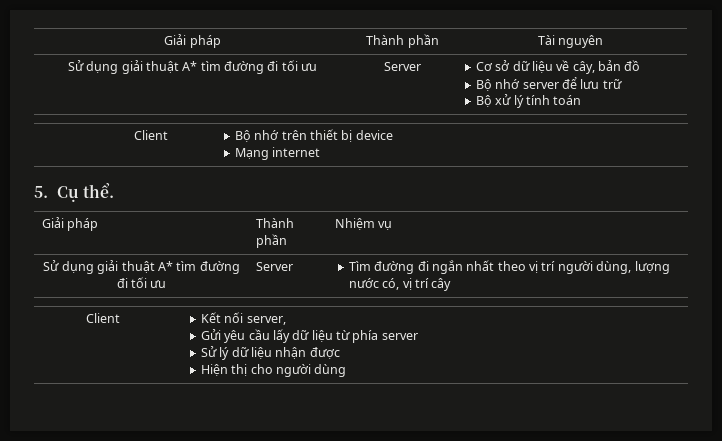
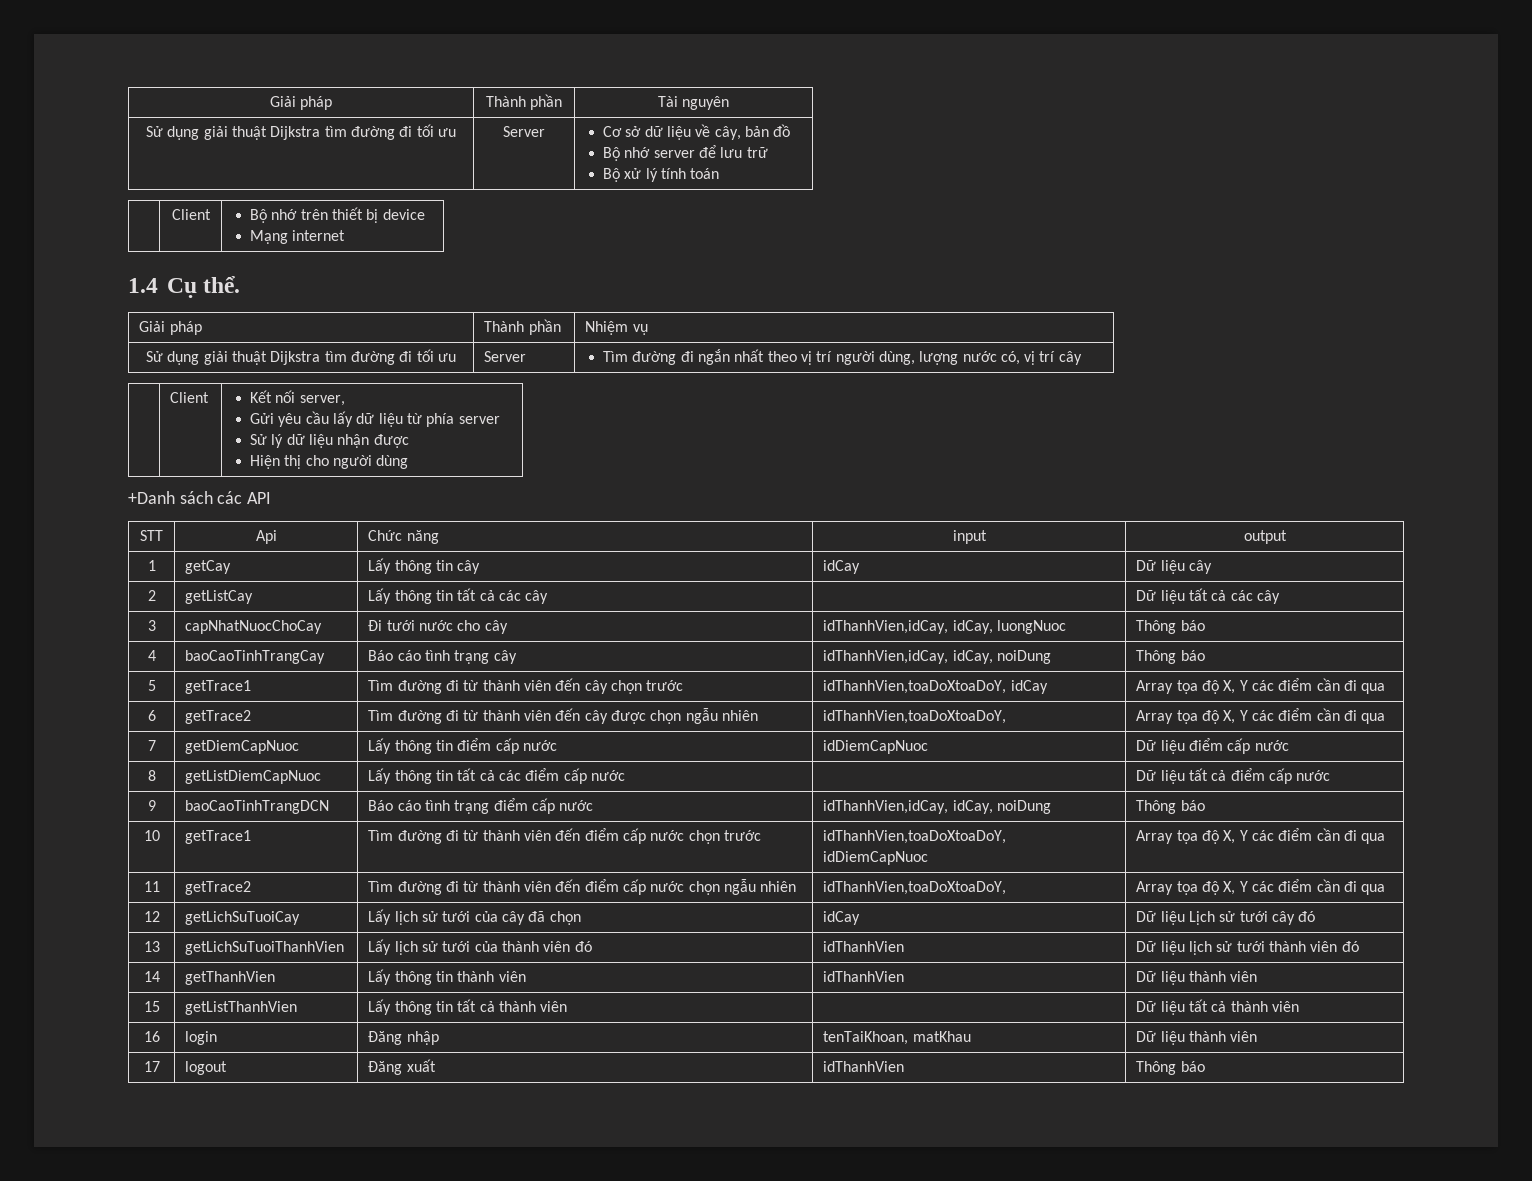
[182,61,198,71] A* -> [270,126,321,140] Dijkstra
[34,186,48,198] 5. -> [128,278,158,293] 1.4
[157,261,173,271] A* -> [270,351,321,365] Dijkstra
(347, 370) none -> [128,491,272,504] [140,530,163,541] [255,530,277,544] [368,530,439,544] [952,530,987,544] [1243,530,1287,544] [147,560,156,571] [185,560,232,574] [368,558,481,574] [823,560,861,574] [1136,560,1213,574] [147,590,156,601] [185,590,254,604] [368,588,549,604] [1136,588,1281,604] [147,620,156,631] [185,620,323,634] [368,620,508,634] [823,620,1067,634] [1136,620,1205,634] [147,650,156,661] [185,650,326,664] [368,650,517,664] [823,650,1052,664] [1136,650,1205,664] [147,680,156,691] [185,680,252,694] [368,678,684,694] [823,680,1048,694] [1136,678,1386,694] [147,710,156,721] [185,710,252,724] [368,708,758,724] [823,710,1007,724] [1136,708,1386,724] [147,740,156,751] [185,740,300,754] [368,738,558,754] [823,740,929,754] [1136,738,1289,754] [147,770,156,781] [185,770,322,784] [368,768,625,784] [1136,768,1331,784] [147,800,156,811] [185,800,330,814] [368,798,594,814] [823,800,1052,814] [1136,800,1205,814] [143,830,160,841] [185,830,252,844] [368,828,761,844] [823,830,1007,844] [823,851,929,865] [1136,828,1386,844] [143,881,160,892] [185,881,252,895] [368,879,797,895] [823,881,1007,895] [1136,879,1386,895] [143,911,160,922] [185,911,301,925] [368,909,581,925] [823,911,861,925] [1136,911,1316,925] [143,941,160,952] [185,941,345,955] [368,939,592,955] [823,941,905,952] [1136,941,1359,955] [143,971,160,982] [185,971,276,985] [368,969,526,985] [823,971,905,982] [1136,971,1258,985] [143,1001,160,1012] [185,1001,298,1015] [368,999,568,1015] [1136,999,1300,1015] [143,1031,160,1042] [185,1031,218,1045] [368,1031,439,1045] [823,1031,971,1045] [1136,1031,1258,1045] [143,1061,160,1072] [185,1061,228,1075] [368,1059,436,1075] [823,1061,905,1072] [1136,1061,1205,1075] // +Danh sách các API // STT | Api | Chức năng | input | output // 1 | getCay | Lấy thông tin cây | idCay | Dữ liệu cây // 2 | getListCay | Lấy thông tin tất cả các cây | | Dữ liệu tất cả các cây // 3 | capNhatNuocChoCay | Đi tưới nước cho cây | idThanhVien,idCay, idCay, luongNuoc | Thông báo // 4 | baoCaoTinhTrangCay | Báo cáo tình trạng cây | idThanhVien,idCay, idCay, noiDung | Thông báo // 5 | getTrace1 | Tìm đường đi từ thành viên đến cây chọn trước | idThanhVien,toaDoXtoaDoY, idCay | Array tọa độ X, Y các điểm cần đi qua // 6 | getTrace2 | Tìm đường đi từ thành viên đến cây được chọn ngẫu nhiên | idThanhVien,toaDoXtoaDoY, | Array tọa độ X, Y các điểm cần đi qua // 7 | getDiemCapNuoc | Lấy thông tin điểm cấp nước | idDiemCapNuoc | Dữ liệu điểm cấp nước // 8 | getListDiemCapNuoc | Lấy thông tin tất cả các điểm cấp nước | | Dữ liệu tất cả điểm cấp nước // 9 | baoCaoTinhTrangDCN | Báo cáo tình trạng điểm cấp nước | idThanhVien,idCay, idCay, noiDung | Thông báo // 10 | getTrace1 | Tìm đường đi từ thành viên đến điểm cấp nước chọn trước | idThanhVien,toaDoXtoaDoY, idDiemCapNuoc | Array tọa độ X, Y các điểm cần đi qua // 11 | getTrace2 | Tìm đường đi từ thành viên đến điểm cấp nước chọn ngẫu nhiên | idThanhVien,toaDoXtoaDoY, | Array tọa độ X, Y các điểm cần đi qua // 12 | getLichSuTuoiCay | Lấy lịch sử tưới của cây đã chọn | idCay | Dữ liệu Lịch sử tưới cây đó // 13 | getLichSuTuoiThanhVien | Lấy lịch sử tưới của thành viên đó | idThanhVien | Dữ liệu lịch sử tưới thành viên đó // 14 | getThanhVien | Lấy thông tin thành viên | idThanhVien | Dữ liệu thành viên // 15 | getListThanhVien | Lấy thông tin tất cả thành viên | | Dữ liệu tất cả thành viên // 16 | login | Đăng nhập | tenTaiKhoan, matKhau | Dữ liệu thành viên // 17 | logout | Đăng xuất | idThanhVien | Thông báo

